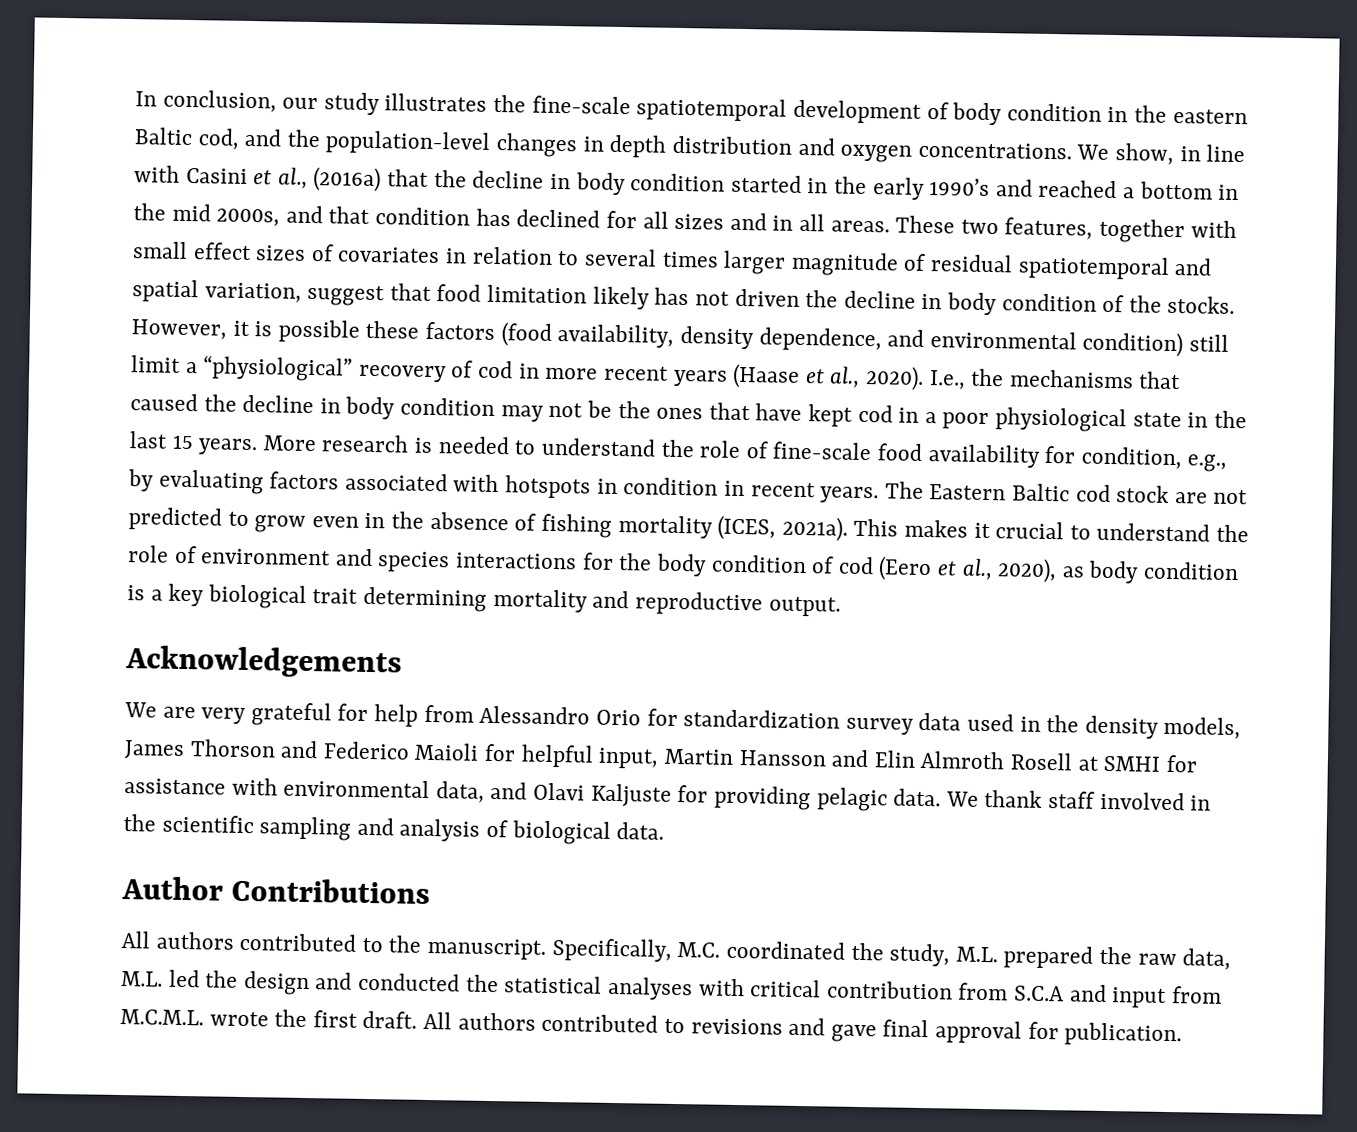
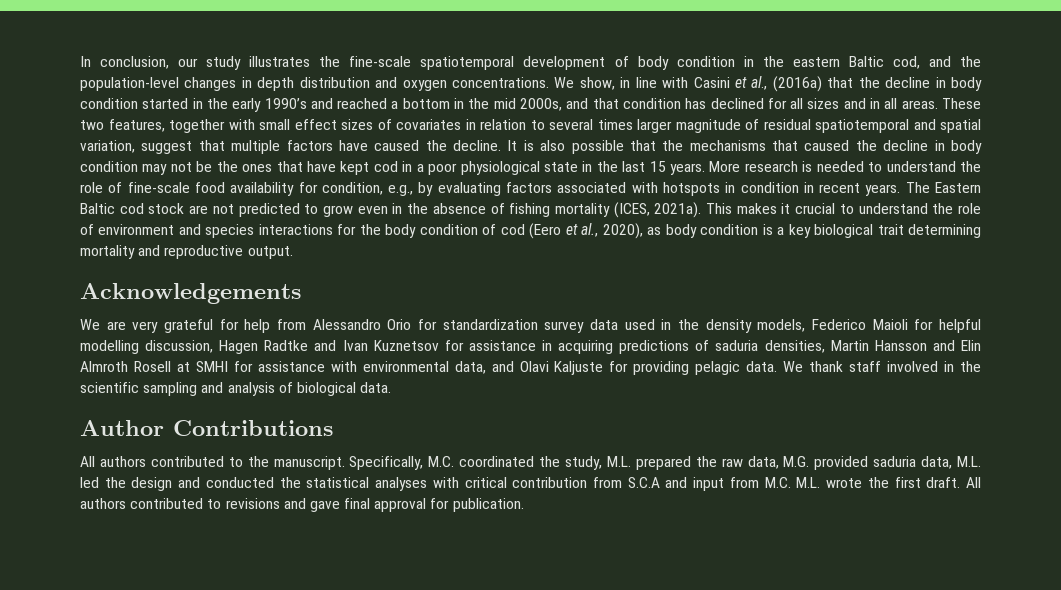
[436,284,1236,316] [131,319,1229,358] [131,355,966,391] food limitation likely has not driven the decline in body condition of the stocks. However, it is possible these factors (food availability, density dependence, and environmental condition) still limit a “physiological” recovery of cod in more recent years (Haase et al., 2020). I.e., -> [231,140,656,154] multiple factors have caused the decline. It is also possible that
[124,739,319,760] James Thorson and -> (806, 325) none
[598,747,660,769] input, -> [80,340,825,354] modelling discussion, Hagen Radtke and Ivan Kuznetsov for assistance in acquiring predictions of saduria densities,
(1232, 959) none -> [783,456,953,470] M.G. provided saduria data,
[120,1009,204,1026] M.C.M.L. -> [764,477,821,488] M.C. M.L.

